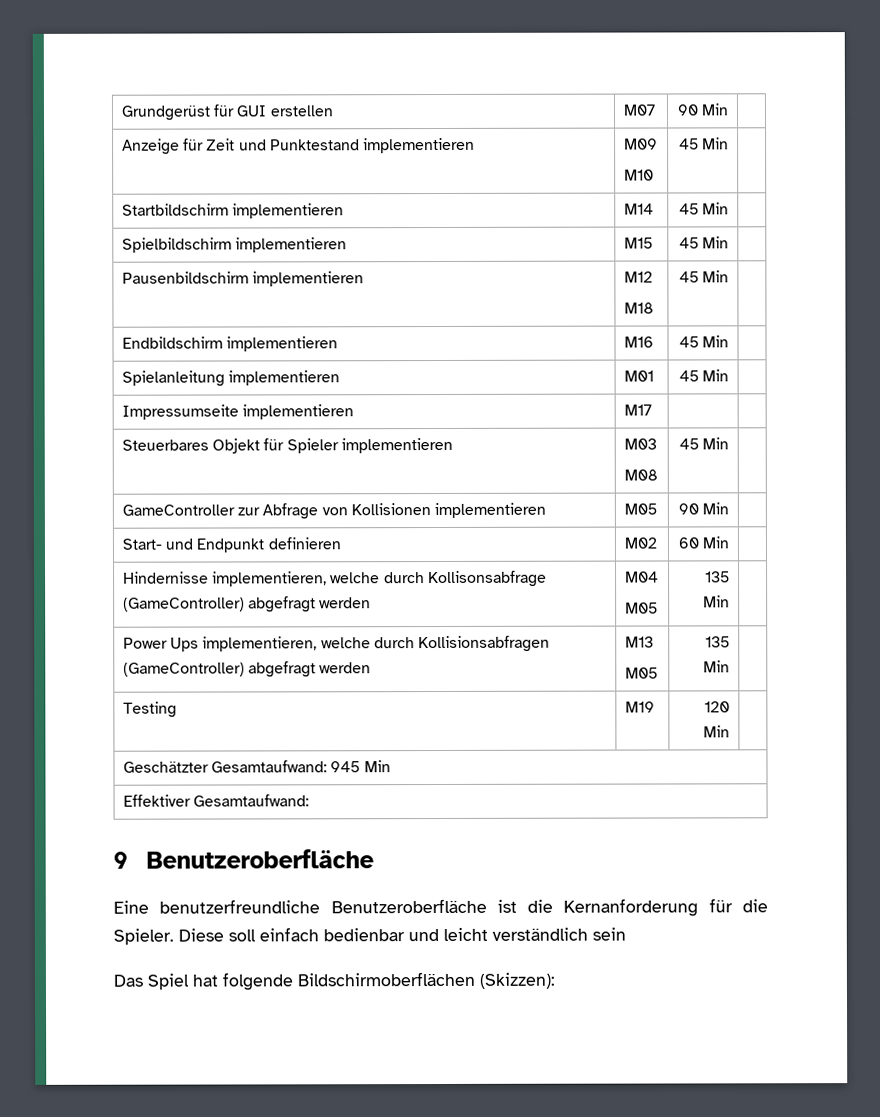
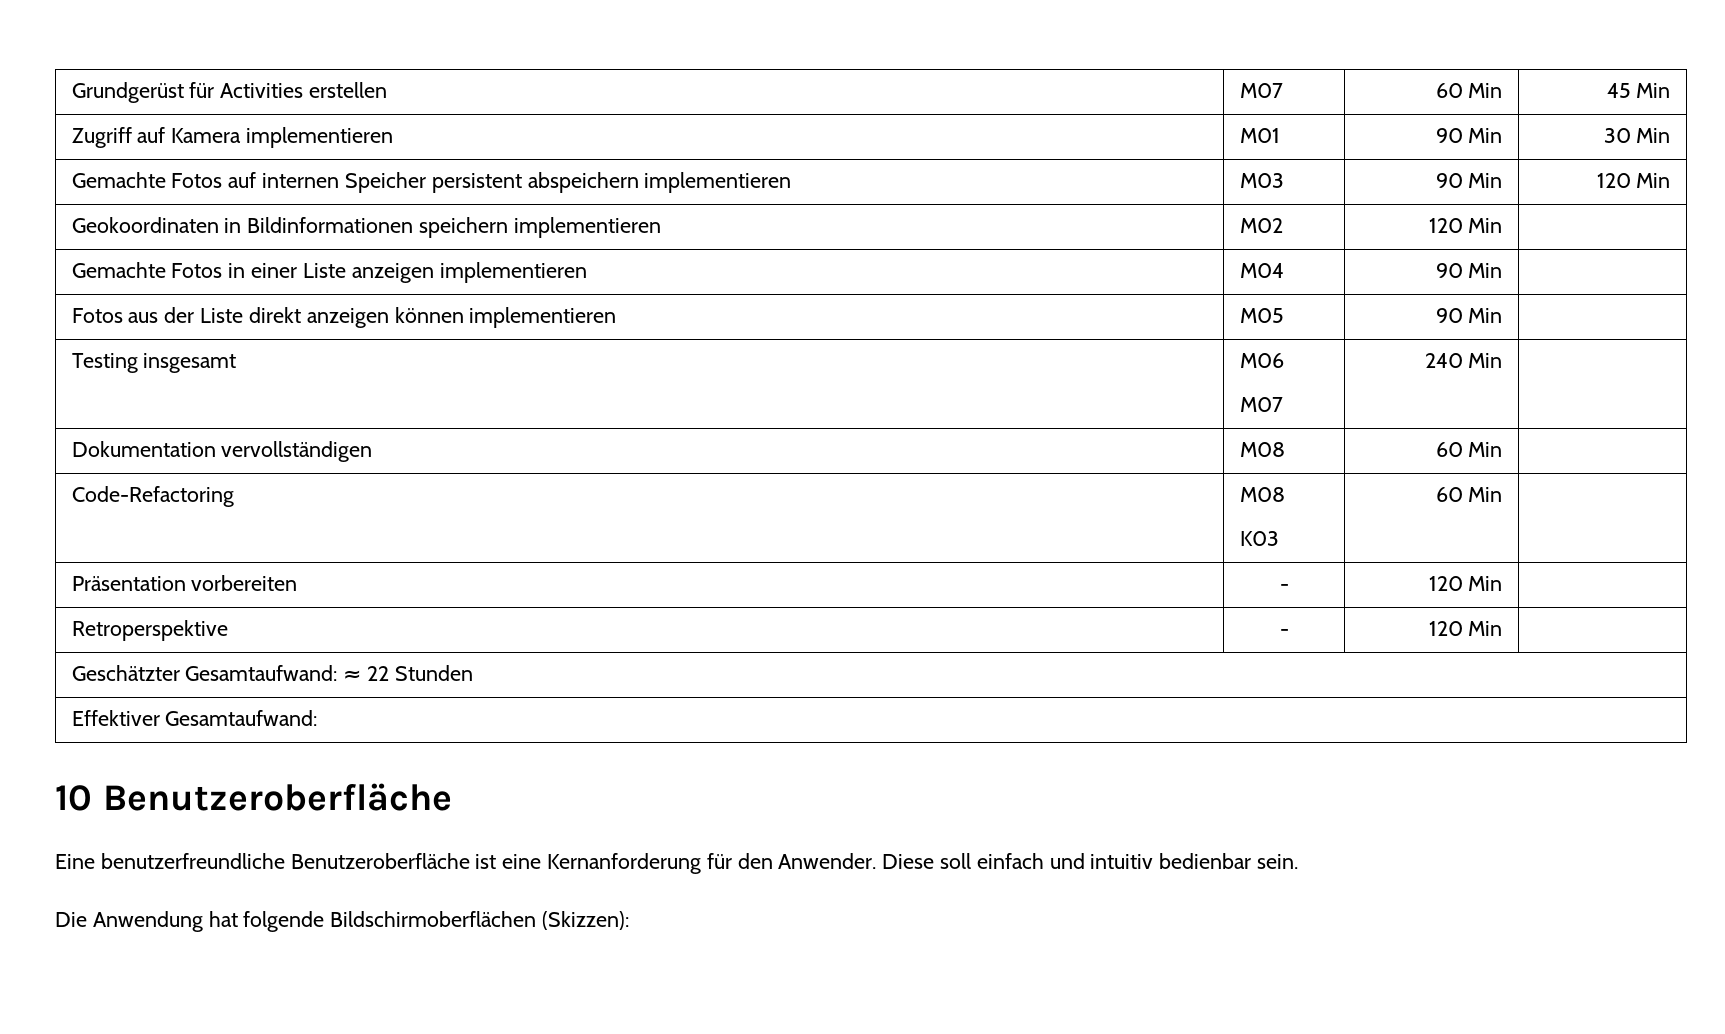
[236,105,267,117] GUI -> [220,83,304,98] Activities
[677,103,729,116] [121,137,476,155] [623,138,658,150] [623,169,654,181] [679,137,730,150] [121,203,344,219] [623,203,654,215] [679,202,730,215] [121,237,347,253] [623,237,653,249] [679,236,730,249] [121,271,364,287] [623,271,653,283] [623,302,654,314] [679,270,730,283] [121,336,338,352] [623,336,654,348] [679,335,730,348] [121,370,340,387] [623,370,654,382] [679,369,730,382] [121,404,354,420] [623,404,652,416] [121,437,453,454] [623,438,657,450] [623,469,658,481] [679,437,730,450] [121,502,547,520] [623,503,657,515] [678,502,730,515] [121,537,341,553] [623,537,657,549] [678,536,730,549] [122,570,547,588] [122,596,372,613] [624,571,659,583] [624,602,658,614] [705,571,731,583] [703,595,731,608] [122,635,551,653] [122,661,372,678] [624,636,654,648] [624,667,658,679] [705,636,731,648] [703,660,731,673] [122,701,177,718] [624,701,655,713] 90 Min | // Anzeige für Zeit und Punktestand implementieren | M09 // M10 | 45 Min | // Startbildschirm implementieren | M14 | 45 Min | // Spielbildschirm implementieren | M15 | 45 Min | // Pausenbildschirm implementieren | M12 // M18 | 45 Min | // Endbildschirm implementieren | M16 | 45 Min | // Spielanleitung implementieren | M01 | 45 Min | // Impressumseite implementieren | M17 | | // Steuerbares Objekt für Spieler implementieren | M03 // M08 | 45 Min | // GameController zur Abfrage von Kollisionen implementieren | M05 | 90 Min | // Start- und Endpunkt definieren | M02 | 60 Min | // Hindernisse implementieren, welche durch Kollisonsabfrage (GameController) abgefragt werden | M04 // M05 | 135 Min | // Power Ups implementieren, welche durch Kollisionsabfragen (GameController) abgefragt werden | M13 // M05 | 135 Min | // Testing | M19 -> [1435,83,1503,98] [1606,83,1671,98] [71,127,394,148] [1239,128,1280,143] [1435,128,1503,143] [1603,128,1671,143] [71,172,792,193] [1239,173,1284,188] [1435,173,1503,188] [1596,173,1671,188] [71,217,661,238] [1239,218,1283,233] [1428,218,1503,233] [71,262,587,283] [1239,263,1284,278] [1435,263,1503,278] [71,307,617,328] [1239,308,1284,323] [1435,308,1503,323] [71,353,237,373] [1239,353,1284,368] [1239,397,1283,412] [1424,353,1503,368] [71,441,373,462] [1239,442,1285,457] [1435,442,1503,457] [71,486,234,507] [1239,487,1285,502] [1239,531,1279,546] [1435,487,1503,502] [71,575,298,591] [1279,584,1289,591] [1428,576,1503,591] [71,620,228,641] [1279,629,1289,636] 60 Min | 45 Min // Zugriff auf Kamera implementieren | M01 | 90 Min | 30 Min // Gemachte Fotos auf internen Speicher persistent abspeichern implementieren | M03 | 90 Min | 120 Min // Geokoordinaten in Bildinformationen speichern implementieren | M02 | 120 Min | // Gemachte Fotos in einer Liste anzeigen implementieren | M04 | 90 Min | // Fotos aus der Liste direkt anzeigen können implementieren | M05 | 90 Min | // Testing insgesamt | M06 // M07 | 240 Min | // Dokumentation vervollständigen | M08 | 60 Min | // Code-Refactoring | M08 // K03 | 60 Min | // Präsentation vorbereiten | - | 120 Min | // Retroperspektive | -
[330,760,391,773] 945 Min -> [343,665,473,681] ≈ 22 Stunden
[113,851,128,869] 9 -> [55,785,92,811] 10
[527,899,554,913] die -> [502,854,542,869] eine
[742,899,768,913] [113,928,174,945] die Spieler. -> [737,853,877,869] den Anwender.
[323,927,626,942] [113,973,189,990] bedienbar und leicht verständlich sein // Das Spiel -> [1049,853,1299,869] [55,911,203,932] und intuitiv bedienbar sein. // Die Anwendung

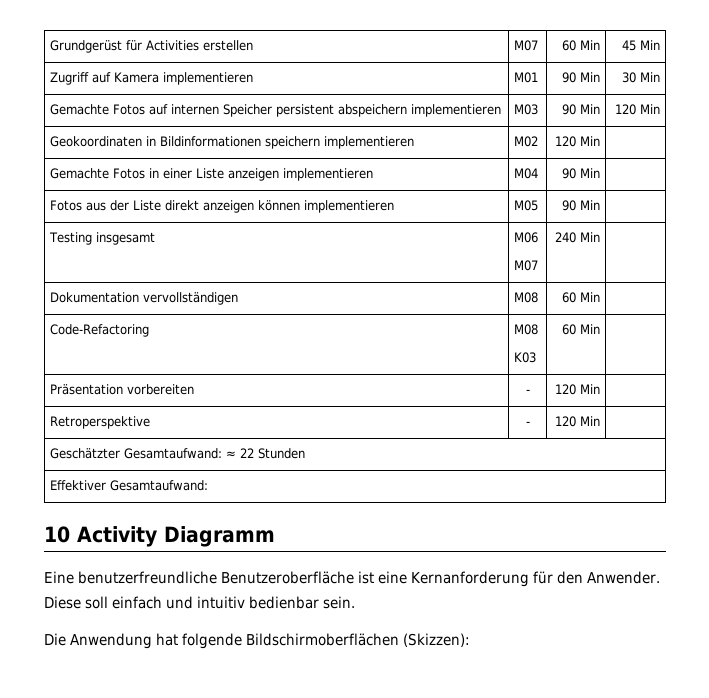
[102,783,452,811] Benutzeroberfläche -> [77,526,276,547] Activity Diagramm

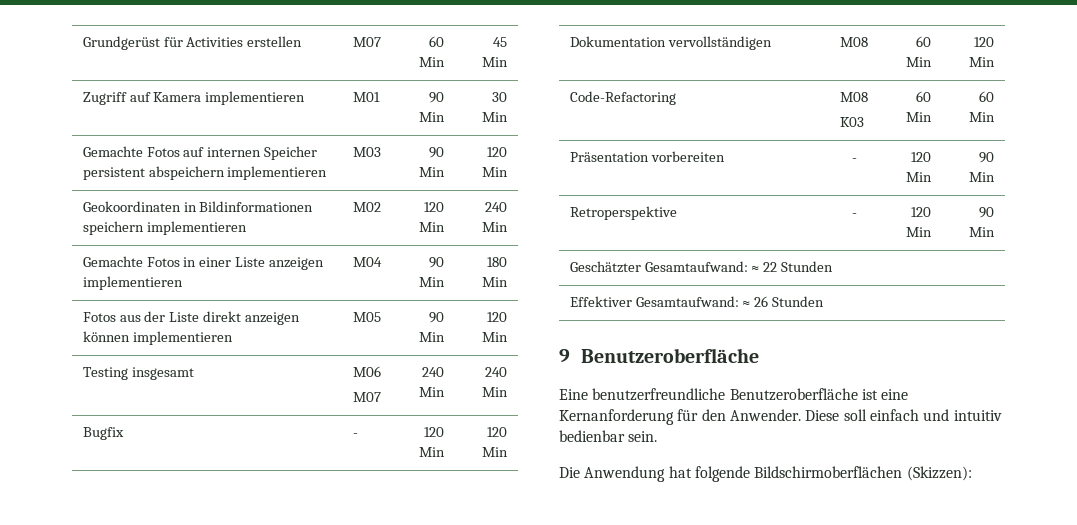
(600, 141) none -> [485,202,508,212] [482,222,509,232] 240 Min
(600, 173) none -> [487,257,508,267] [482,277,509,287] 180 Min
(600, 205) none -> [487,312,508,322] [482,332,509,342] 120 Min
(600, 237) none -> [485,367,508,377] [482,387,509,397] [82,427,124,440] [352,433,358,437] [424,427,445,437] [419,447,446,457] [487,427,508,437] [482,447,509,457] 240 Min // Bugfix | - | 120 Min | 120 Min
(600, 297) none -> [974,37,995,47] [969,57,996,67] 120 Min
(600, 329) none -> [979,91,995,102] [969,112,996,122] 60 Min
(600, 389) none -> [979,152,995,163] [969,172,996,182] 90 Min
(600, 421) none -> [979,207,995,218] [969,227,996,237] 90 Min
[44,526,276,547] // 10 Activity Diagramm -> [742,296,825,307] [559,348,760,363] ≈ 26 Stunden // 9 Benutzeroberfläche

